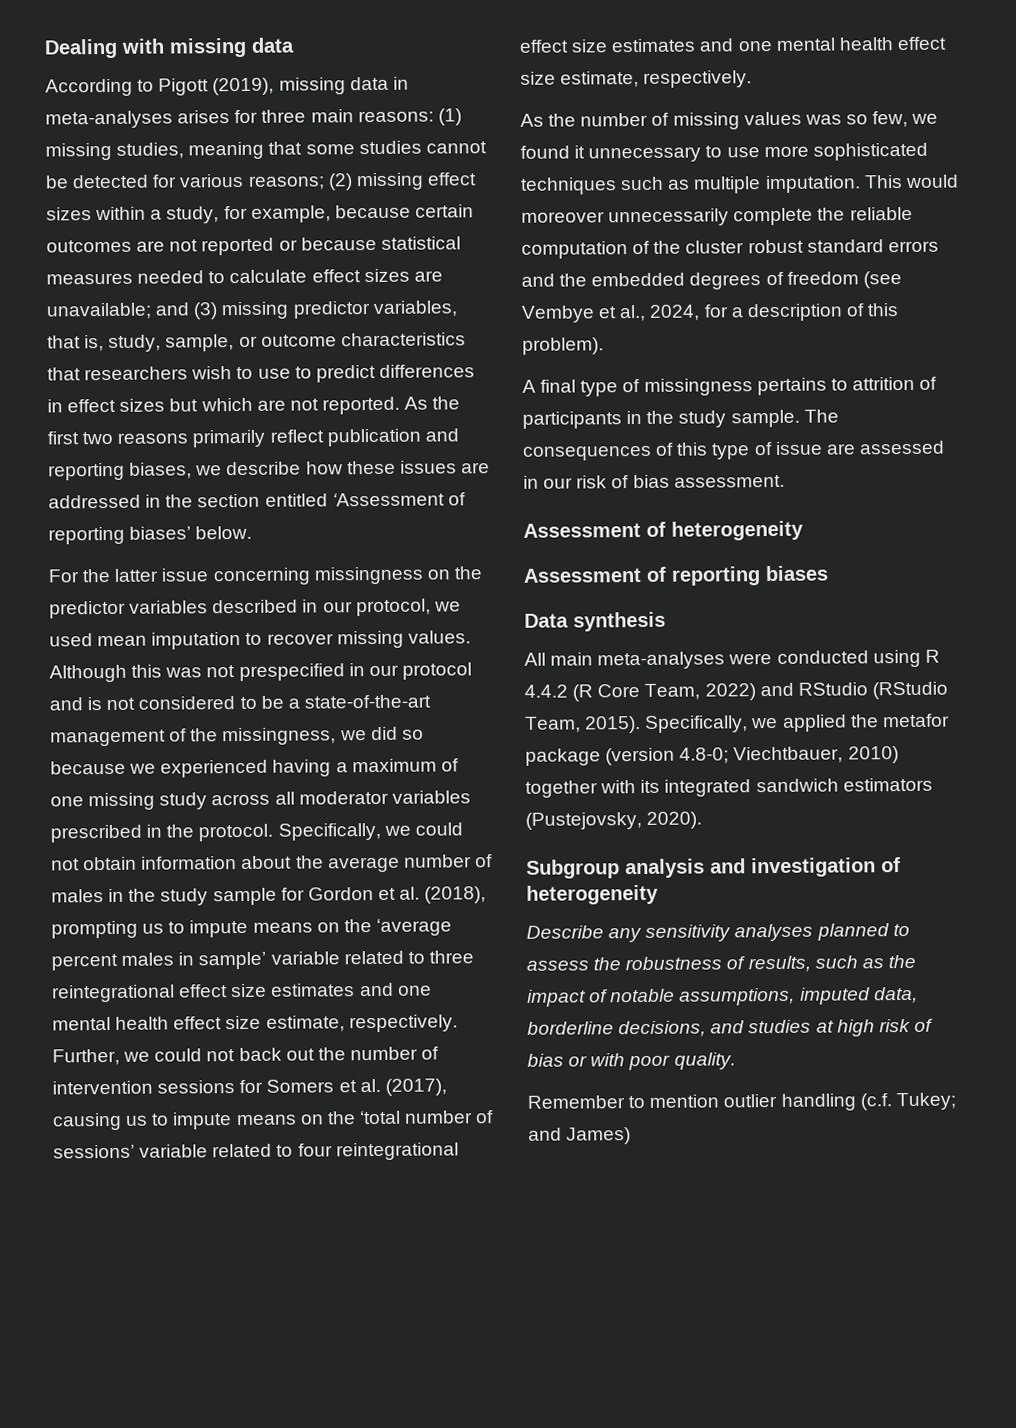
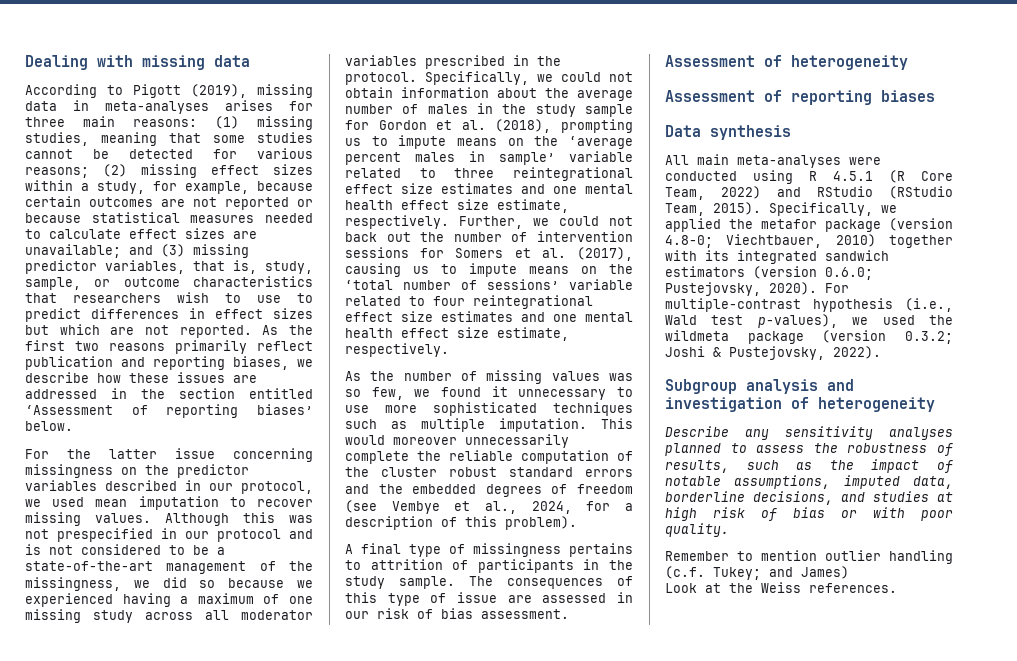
[524,684,568,698] 4.4.2 -> [833,171,873,181] 4.5.1
[525,811,703,830] (Pustejovsky, 2020). -> [753,266,873,280] [665,282,849,296] [665,298,953,312] [665,314,953,328] [665,330,953,344] [665,346,881,360] (version 0.6.0; Pustejovsky, 2020). For multiple-contrast hypothesis (i.e., Wald test p-values), we used the wildmeta package (version 0.3.2; Joshi & Pustejovsky, 2022).
(632, 1136) none -> [665,582,897,593] // Look at the Weiss references.

